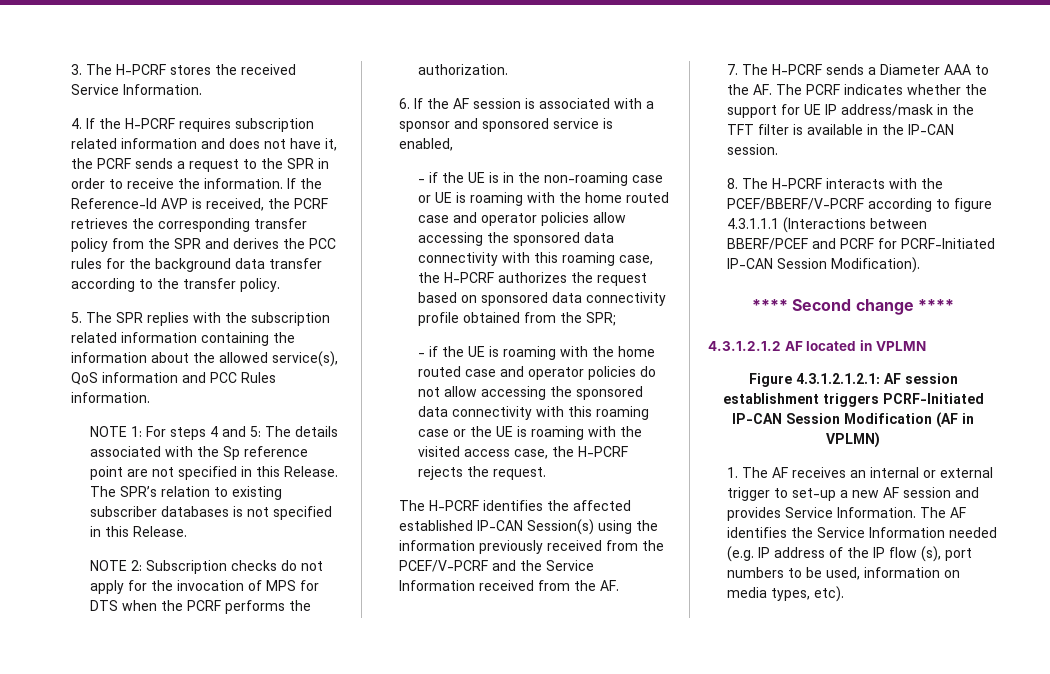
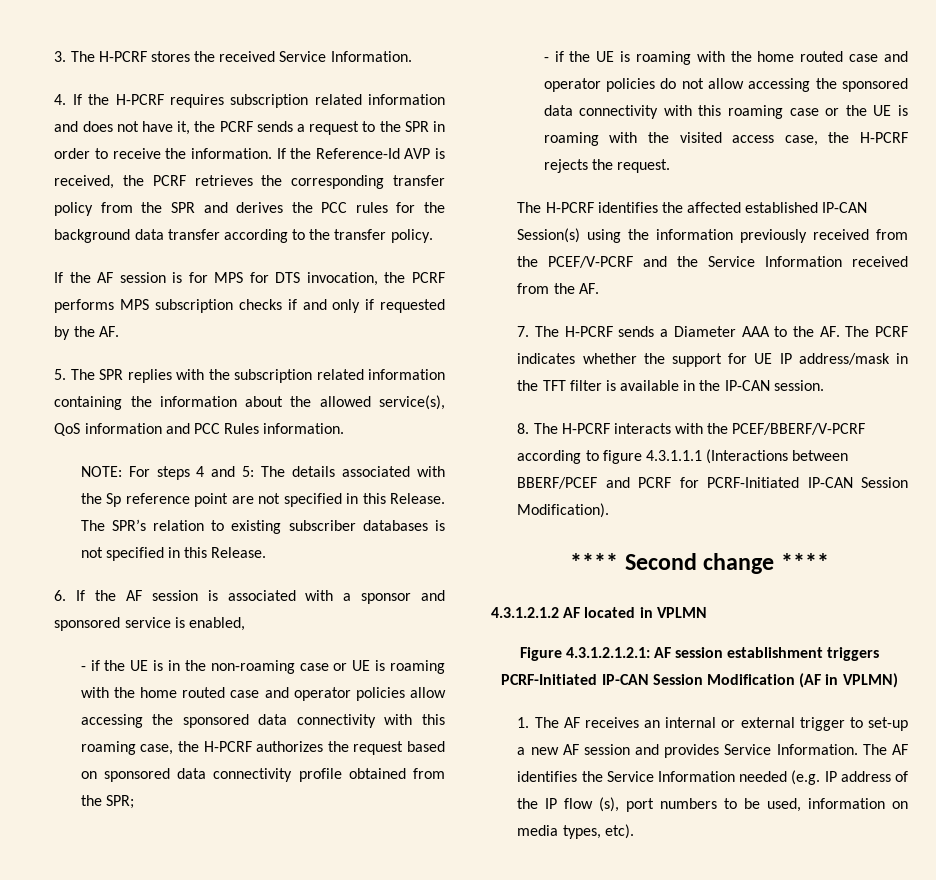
(280, 285) none -> [54,272,446,286] [54,299,445,313] [54,326,119,340] // If the AF session is for MPS for DTS invocation, the PCRF performs MPS subscription checks if and only if requested by the AF.
[89,426,142,437] NOTE 1: -> [80,466,122,477] NOTE:
[89,560,323,574] [89,580,319,594] [89,600,311,614] [417,64,508,75] // NOTE 2: Subscription checks do not apply for the invocation of MPS for DTS when the PCRF performs the authorization. -> (267, 552) none

